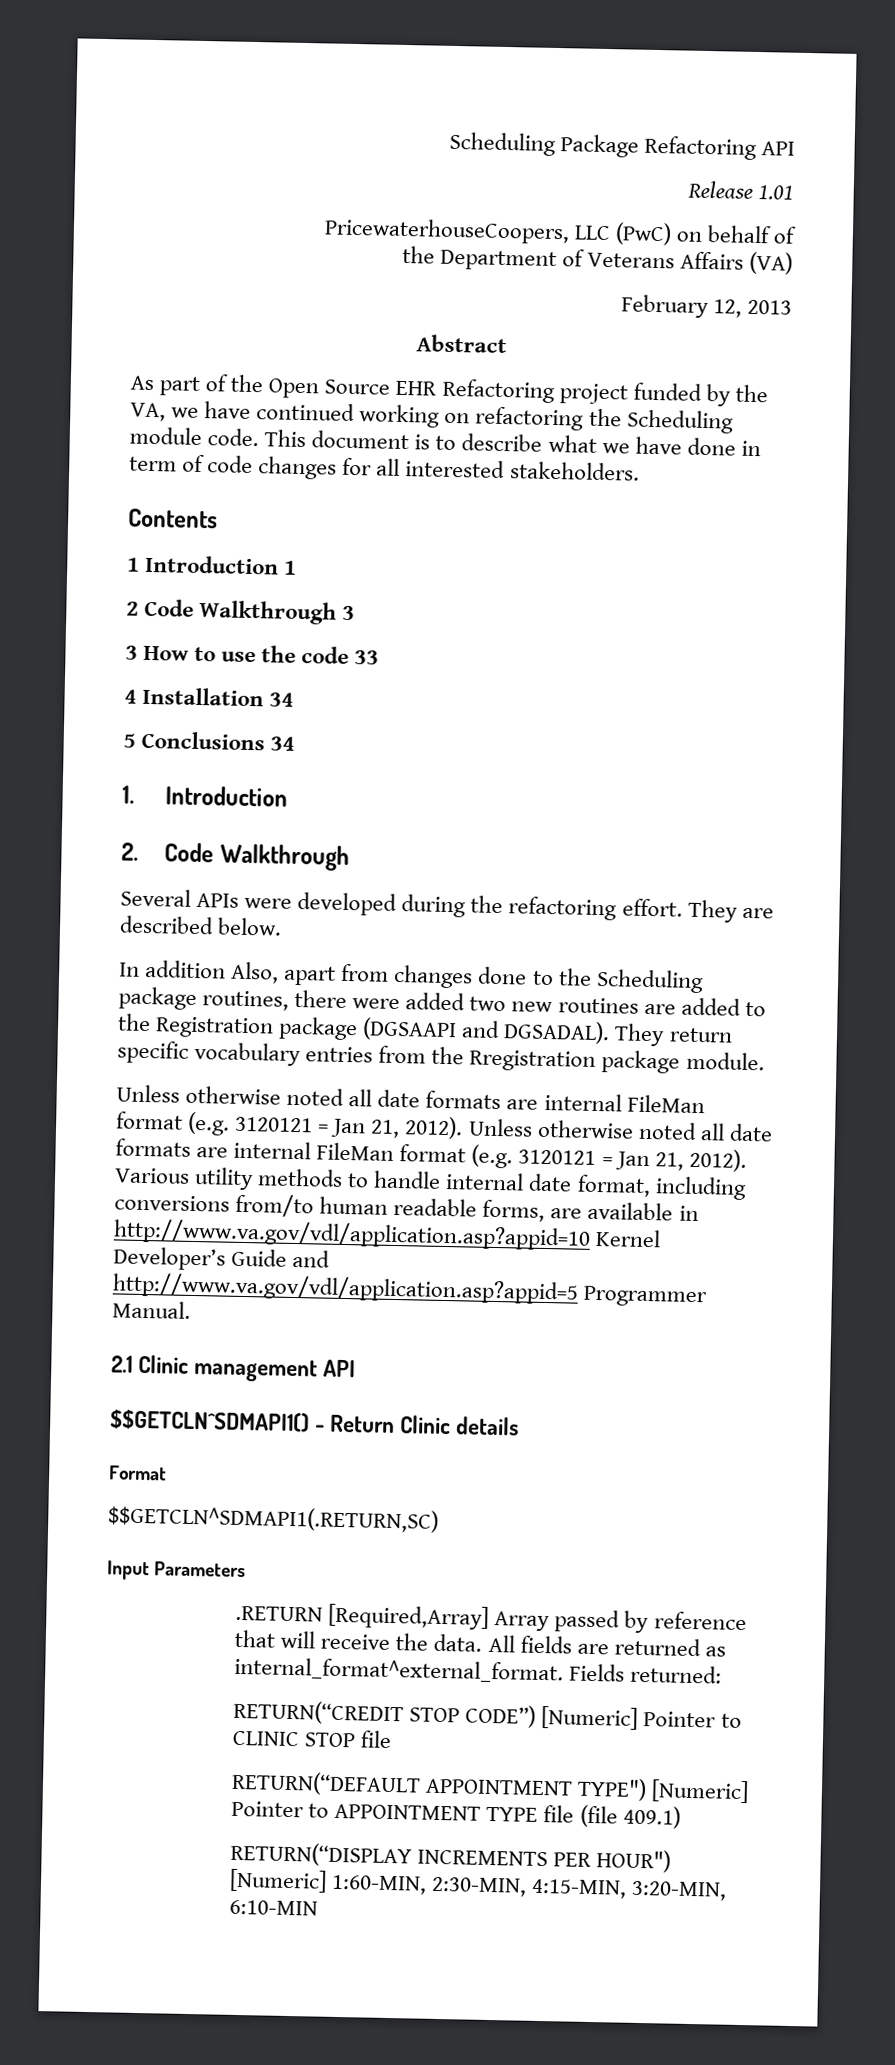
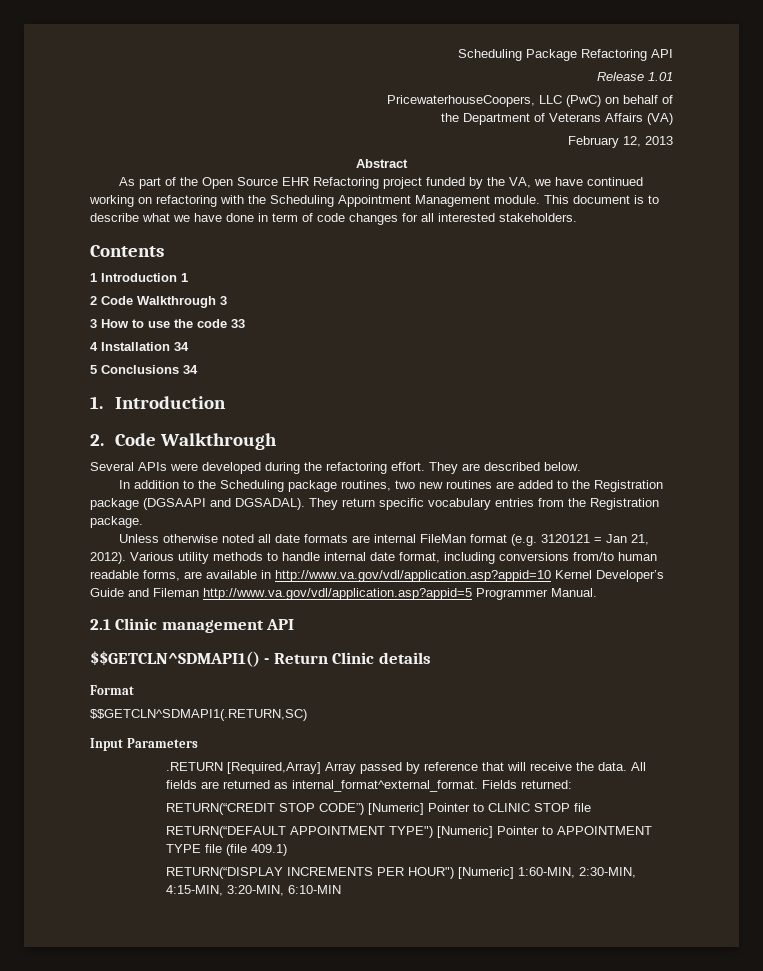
[588,408,734,434] [129,426,260,447] the Scheduling module code. -> [220,195,540,207] with the Scheduling Appointment Management module.
[230,961,528,989] Also, apart from changes done -> (179, 484) none
[294,989,466,1011] there were added -> (391, 485) none
[469,1049,765,1074] Rregistration package module. -> [590,498,659,510] [90,516,143,528] Registration package.
[467,1118,773,1142] [115,1138,747,1172] Unless otherwise noted all date formats are internal FileMan format (e.g. 3120121 = Jan 21, 2012). -> (126, 558) none
(331, 1258) none -> [153,588,199,597] Fileman

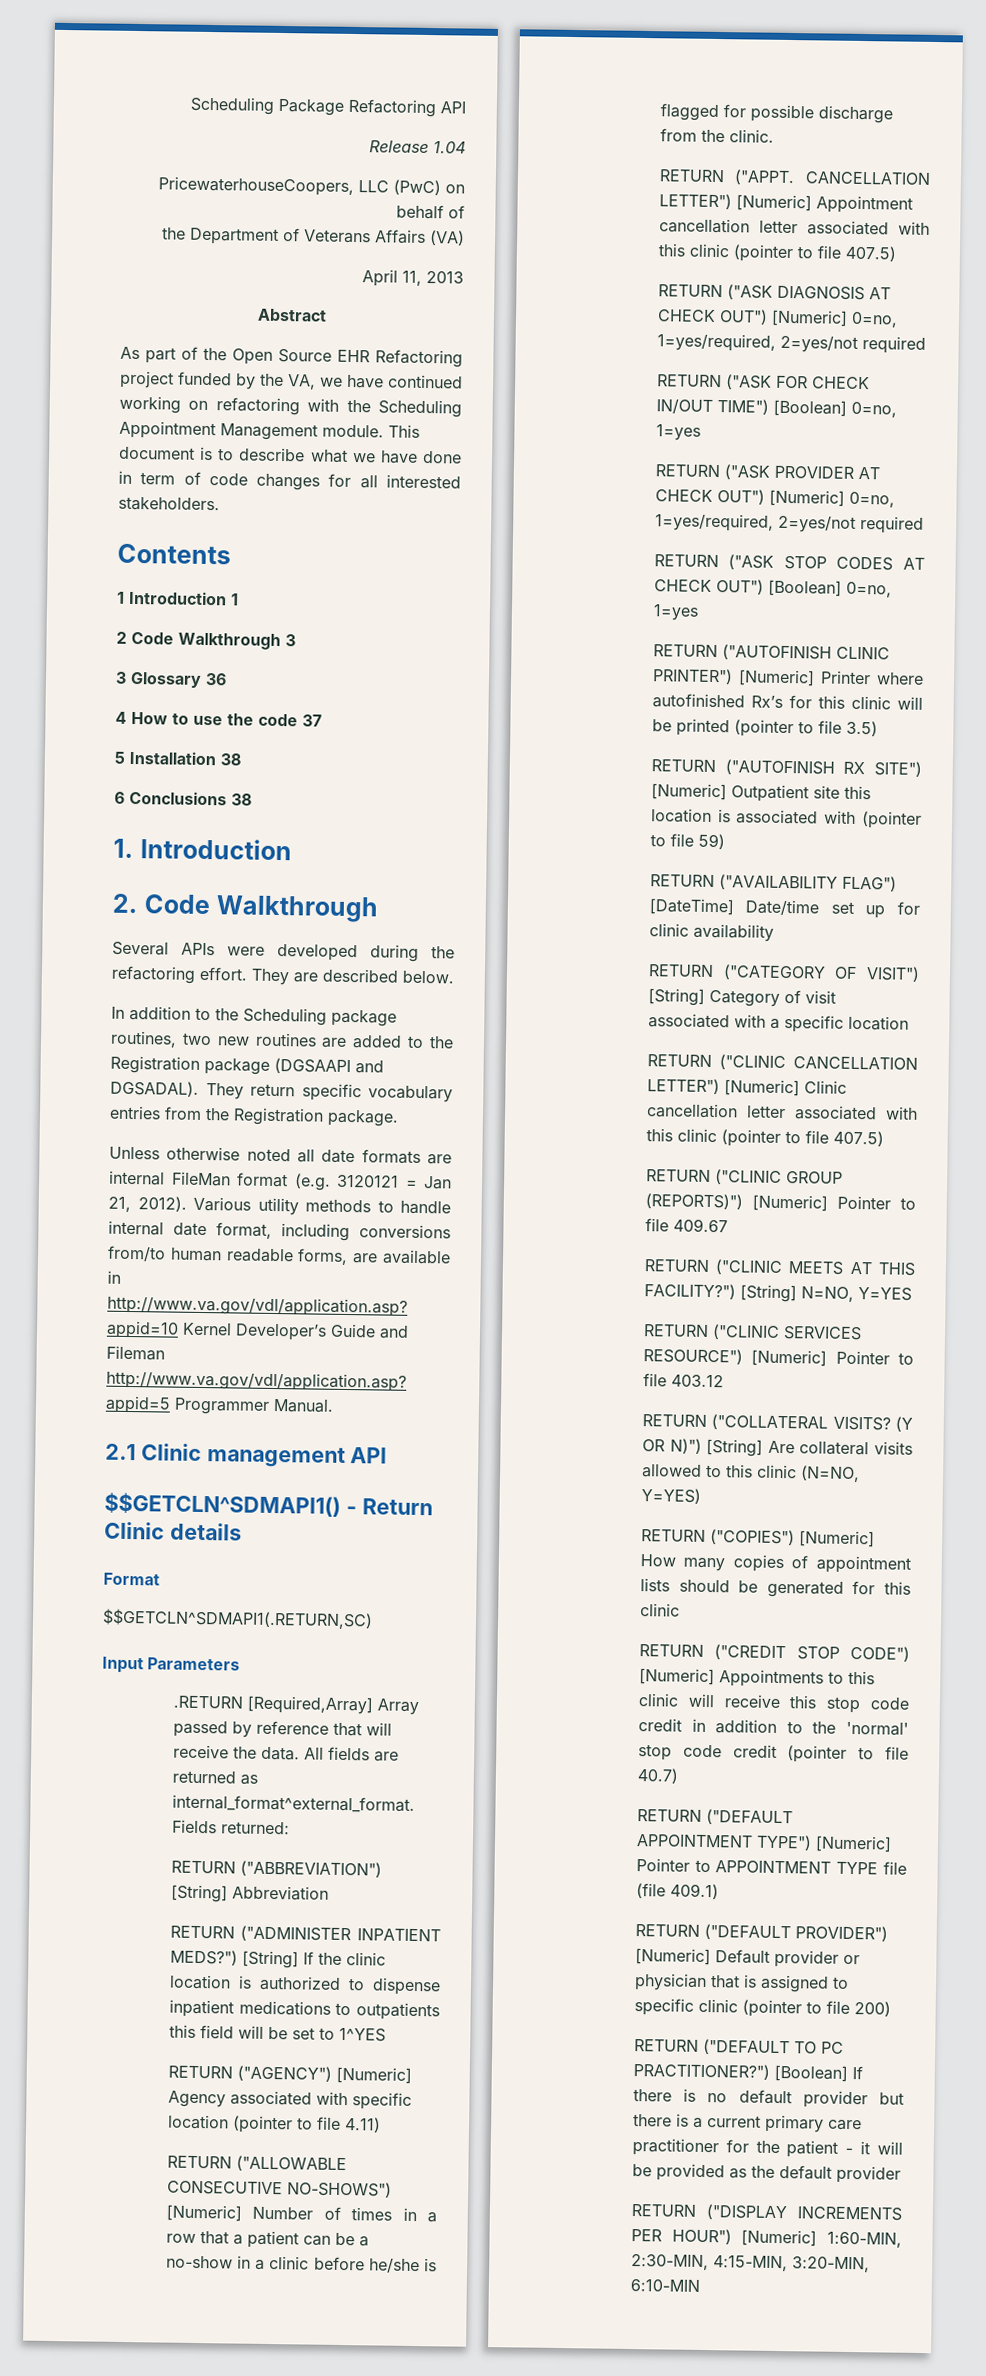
[648,72,673,81] 1.01 -> [433,141,466,154] 1.04
[568,136,641,148] February 12, -> [362,269,422,287] April 11,
(97, 323) none -> [130,671,227,688] [115,711,127,724] Glossary 36 // 4
[231,319,245,328] [90,342,189,351] [90,365,198,374] 33 // 4 Installation 34 // 5 Conclusions 34 -> [302,714,322,727] [114,750,241,766] [114,790,252,806] 37 // 5 Installation 38 // 6 Conclusions 38
[166,803,592,815] [166,826,287,838] RETURN(“CREDIT STOP CODE”) [Numeric] Pointer to CLINIC STOP file // RETURN(“DEFAULT -> [170,1860,382,1878] [170,1884,329,1903] [169,1925,441,1943] [169,1949,386,1969] [168,1974,441,1996] [168,1999,440,2021] [168,2024,386,2042] [167,2065,412,2084] [167,2090,412,2110] [167,2114,381,2134] [166,2155,347,2173] [166,2180,392,2198] [165,2204,437,2223] [165,2230,369,2249] [165,2255,437,2274] [659,103,893,124] [659,128,774,143] [658,169,931,186] [658,193,913,214] [658,218,930,236] [657,243,897,263] [657,284,891,301] [656,309,898,328] [656,333,926,354] [656,374,870,390] [655,399,897,418] [655,424,701,441] [654,464,880,480] [654,489,895,508] [654,513,924,534] [653,554,925,571] [653,579,892,598] [652,604,699,621] [652,644,890,661] [651,668,924,687] [651,693,923,710] [651,718,878,738] [650,759,922,777] [650,783,871,803] [650,808,922,829] [649,833,725,850] [649,874,897,892] [648,898,920,919] [648,923,774,942] [647,964,920,982] [647,988,836,1007] [647,1013,909,1033] [646,1054,918,1071] [646,1078,847,1097] [645,1103,918,1121] [645,1128,884,1147] [645,1169,843,1185] [644,1193,916,1212] [644,1218,728,1233] [643,1259,916,1276] [643,1283,912,1303] [642,1324,862,1341] [642,1348,914,1367] [642,1373,724,1388] [641,1414,913,1432] [641,1438,913,1457] [641,1464,860,1483] [640,1488,701,1504] [640,1529,875,1548] [639,1554,911,1574] [639,1578,911,1598] [639,1603,680,1617] [638,1644,910,1662] [638,1668,875,1688] [637,1693,910,1714] [637,1718,909,1736] [637,1744,909,1763] [636,1768,679,1784] [636,1808,793,1826] RETURN ("ABBREVIATION") [String] Abbreviation // RETURN ("ADMINISTER INPATIENT MEDS?") [String] If the clinic location is authorized to dispense inpatient medications to outpatients this field will be set to 1^YES // RETURN ("AGENCY") [Numeric] Agency associated with specific location (pointer to file 4.11) // RETURN ("ALLOWABLE CONSECUTIVE NO-SHOWS") [Numeric] Number of times in a row that a patient can be a no-show in a clinic before he/she is flagged for possible discharge from the clinic. // RETURN ("APPT. CANCELLATION LETTER") [Numeric] Appointment cancellation letter associated with this clinic (pointer to file 407.5) // RETURN ("ASK DIAGNOSIS AT CHECK OUT") [Numeric] 0=no, 1=yes/required, 2=yes/not required // RETURN ("ASK FOR CHECK IN/OUT TIME") [Boolean] 0=no, 1=yes // RETURN ("ASK PROVIDER AT CHECK OUT") [Numeric] 0=no, 1=yes/required, 2=yes/not required // RETURN ("ASK STOP CODES AT CHECK OUT") [Boolean] 0=no, 1=yes // RETURN ("AUTOFINISH CLINIC PRINTER") [Numeric] Printer where autofinished Rx’s for this clinic will be printed (pointer to file 3.5) // RETURN ("AUTOFINISH RX SITE") [Numeric] Outpatient site this location is associated with (pointer to file 59) // RETURN ("AVAILABILITY FLAG") [DateTime] Date/time set up for clinic availability // RETURN ("CATEGORY OF VISIT") [String] Category of visit associated with a specific location // RETURN ("CLINIC CANCELLATION LETTER") [Numeric] Clinic cancellation letter associated with this clinic (pointer to file 407.5) // RETURN ("CLINIC GROUP (REPORTS)") [Numeric] Pointer to file 409.67 // RETURN ("CLINIC MEETS AT THIS FACILITY?") [String] N=NO, Y=YES // RETURN ("CLINIC SERVICES RESOURCE") [Numeric] Pointer to file 403.12 // RETURN ("COLLATERAL VISITS? (Y OR N)") [String] Are collateral visits allowed to this clinic (N=NO, Y=YES) // RETURN ("COPIES") [Numeric] How many copies of appointment lists should be generated for this clinic // RETURN ("CREDIT STOP CODE") [Numeric] Appointments to this clinic will receive this stop code credit in addition to the 'normal' stop code credit (pointer to file 40.7) // RETURN ("DEFAULT
[166,867,284,879] RETURN(“DISPLAY -> [634,1923,888,1942] [634,1948,860,1968] [633,1973,849,1993] [633,1998,891,2018] [633,2038,844,2056] [632,2063,863,2082] [632,2088,904,2109] [632,2113,862,2133] [631,2138,903,2158] [631,2163,901,2184] [630,2203,788,2221] RETURN ("DEFAULT PROVIDER") [Numeric] Default provider or physician that is assigned to specific clinic (pointer to file 200) // RETURN ("DEFAULT TO PC PRACTITIONER?") [Boolean] If there is no default provider but there is a current primary care practitioner for the patient - it will be provided as the default provider // RETURN ("DISPLAY

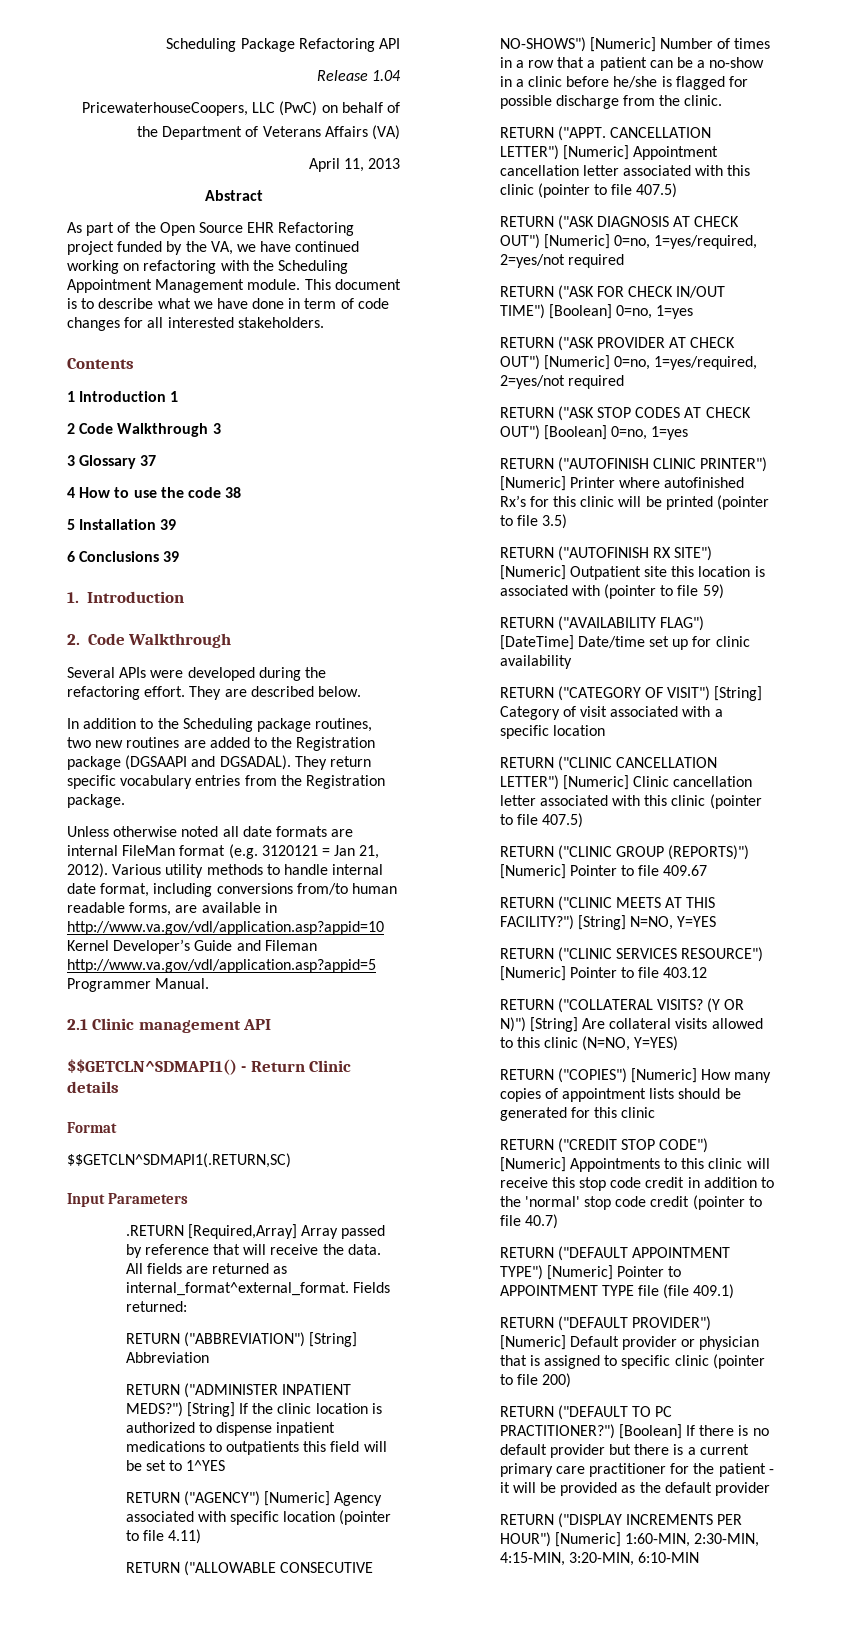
[205,672,227,686] 36 -> [140,455,157,466] 37
[302,714,322,727] 37 -> [225,487,242,498] 38
[220,753,241,766] 38 -> [160,519,177,530] 39
[231,793,252,806] 38 -> [163,551,180,562] 39

